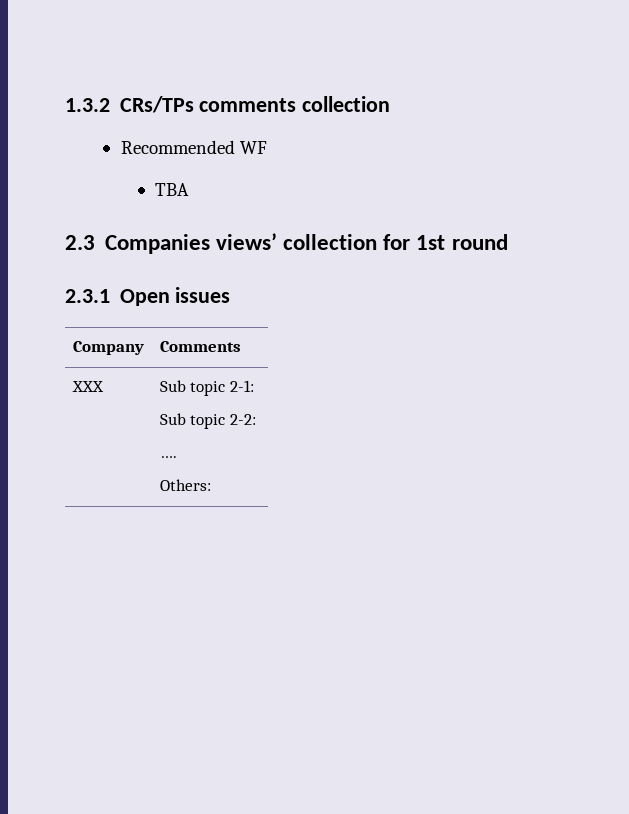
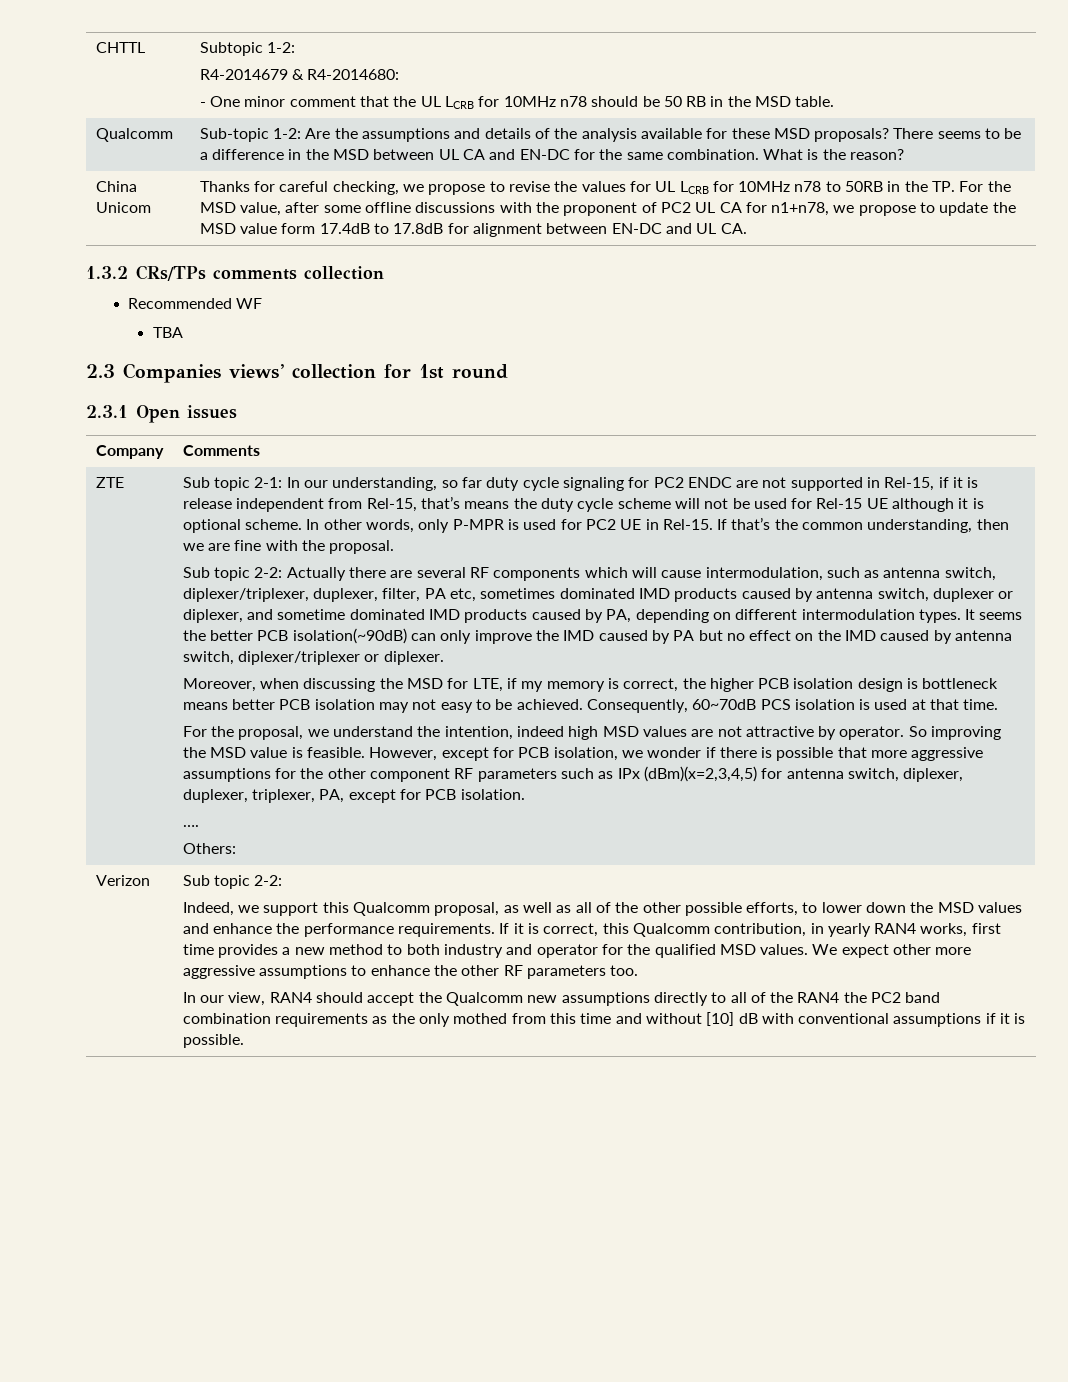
(65, 105) none -> [95,42,145,53] [199,42,295,56] [199,69,400,80] [199,96,835,109] [95,128,173,142] [199,128,1022,142] [199,149,905,160] [95,181,137,192] [95,202,151,213] [199,181,1011,195] [199,202,1016,216] [199,223,747,237] CHTTL | Subtopic 1-2: // R4-2014679 & R4-2014680: // - One minor comment that the UL LCRB for 10MHz n78 should be 50 RB in the MSD table. // Qualcomm | Sub-topic 1-2: Are the assumptions and details of the analysis available for these MSD proposals? There seems to be a difference in the MSD between UL CA and EN-DC for the same combination. What is the reason? // China Unicom | Thanks for careful checking, we propose to revise the values for UL LCRB for 10MHz n78 to 50RB in the TP. For the MSD value, after some offline discussions with the proponent of PC2 UL CA for n1+n78, we propose to update the MSD value form 17.4dB to 17.8dB for alignment between EN-DC and UL CA. //
[71,381,104,392] XXX -> [95,477,124,488] ZTE
[159,413,256,429] [159,456,177,458] [159,479,211,491] // Sub topic 2-2: // …. // Others: -> [286,477,979,491] [182,496,984,512] [182,517,1009,533] [182,540,395,554] [182,567,996,581] [182,588,1014,602] [182,609,1023,623] [182,628,1013,644] [182,651,444,665] [182,678,999,692] [182,699,999,713] [182,726,1002,740] [182,747,984,761] [182,766,964,782] [182,789,525,803] [182,825,199,827] [182,843,236,854] [95,875,150,886] [182,875,283,889] [182,902,1023,916] [182,923,1001,937] [182,944,972,958] [182,965,639,979] [182,992,941,1006] [182,1012,1026,1027] [182,1034,244,1048] In our understanding, so far duty cycle signaling for PC2 ENDC are not supported in Rel-15, if it is release independent from Rel-15, that’s means the duty cycle scheme will not be used for Rel-15 UE although it is optional scheme. In other words, only P-MPR is used for PC2 UE in Rel-15. If that’s the common understanding, then we are fine with the proposal. // Sub topic 2-2: Actually there are several RF components which will cause intermodulation, such as antenna switch, diplexer/triplexer, duplexer, filter, PA etc, sometimes dominated IMD products caused by antenna switch, duplexer or diplexer, and sometime dominated IMD products caused by PA, depending on different intermodulation types. It seems the better PCB isolation(~90dB) can only improve the IMD caused by PA but no effect on the IMD caused by antenna switch, diplexer/triplexer or diplexer. // Moreover, when discussing the MSD for LTE, if my memory is correct, the higher PCB isolation design is bottleneck means better PCB isolation may not easy to be achieved. Consequently, 60~70dB PCS isolation is used at that time. // For the proposal, we understand the intention, indeed high MSD values are not attractive by operator. So improving the MSD value is feasible. However, except for PCB isolation, we wonder if there is possible that more aggressive assumptions for the other component RF parameters such as IPx (dBm)(x=2,3,4,5) for antenna switch, diplexer, duplexer, triplexer, PA, except for PCB isolation. // …. // Others: // Verizon | Sub topic 2-2: // Indeed, we support this Qualcomm proposal, as well as all of the other possible efforts, to lower down the MSD values and enhance the performance requirements. If it is correct, this Qualcomm contribution, in yearly RAN4 works, first time provides a new method to both industry and operator for the qualified MSD values. We expect other more aggressive assumptions to enhance the other RF parameters too. // In our view, RAN4 should accept the Qualcomm new assumptions directly to all of the RAN4 the PC2 band combination requirements as the only mothed from this time and without [10] dB with conventional assumptions if it is possible.

